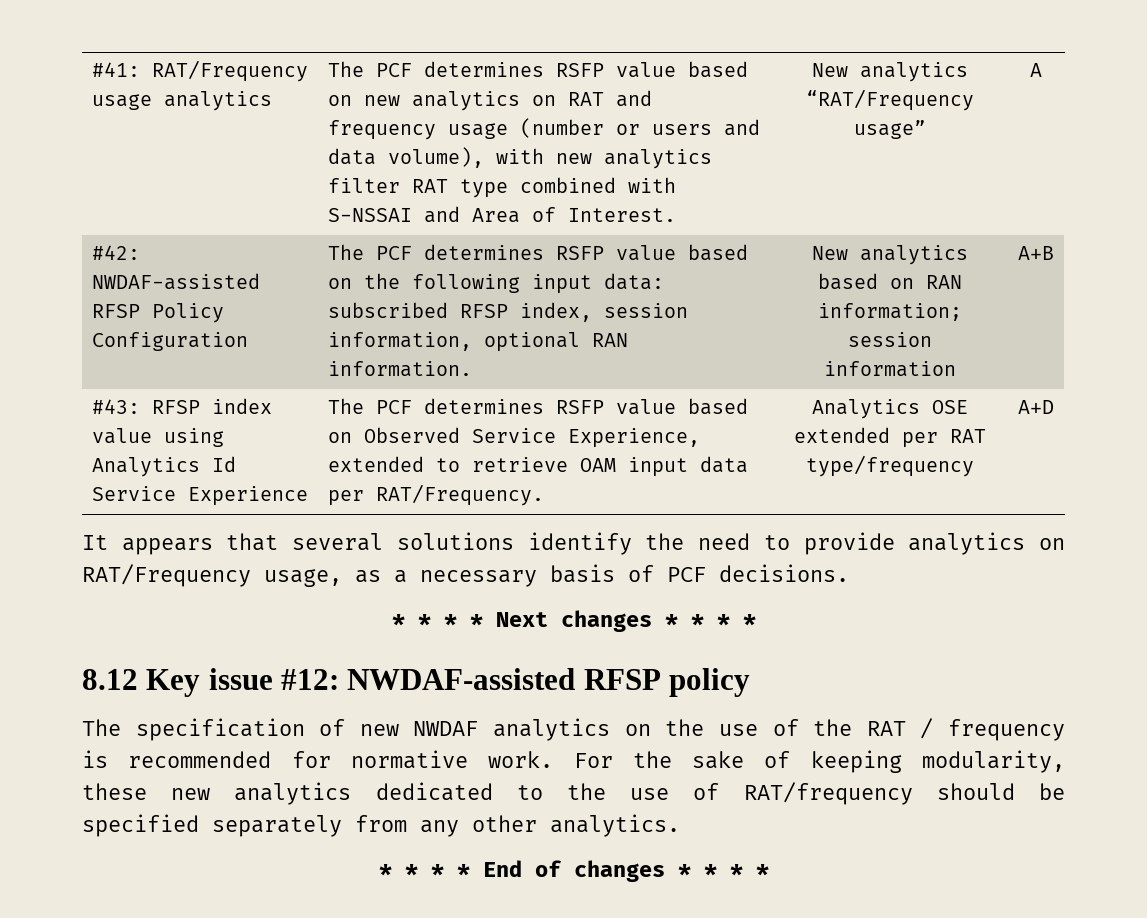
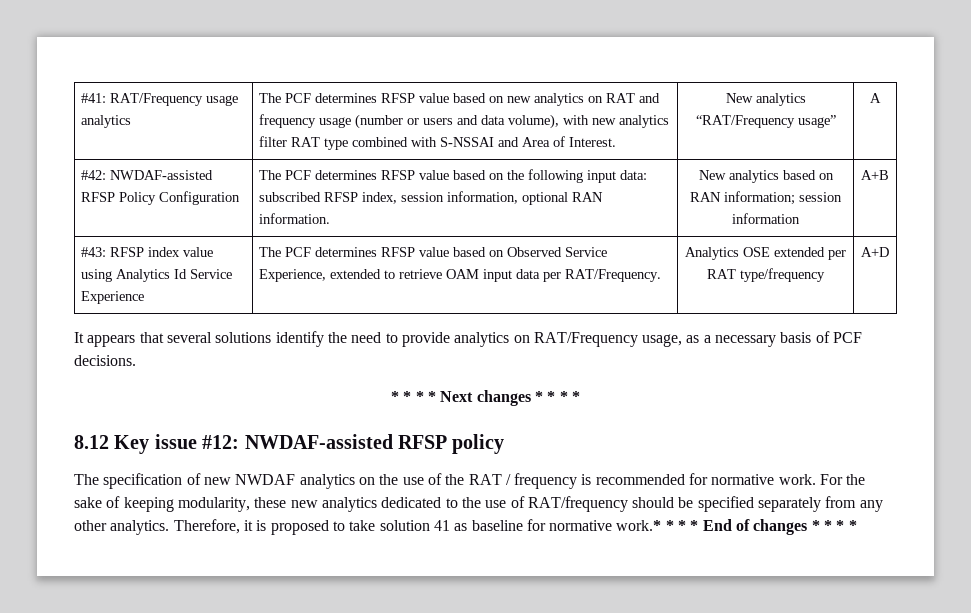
[555,63,604,77] RSFP -> [380,93,415,103] RFSP
[555,246,604,260] RSFP -> [380,170,415,180] RFSP
[555,400,604,414] RSFP -> [380,247,415,257] RFSP
[378,864,392,877] // * -> [173,519,662,535] Therefore, it is proposed to take solution 41 as baseline for normative work.*

